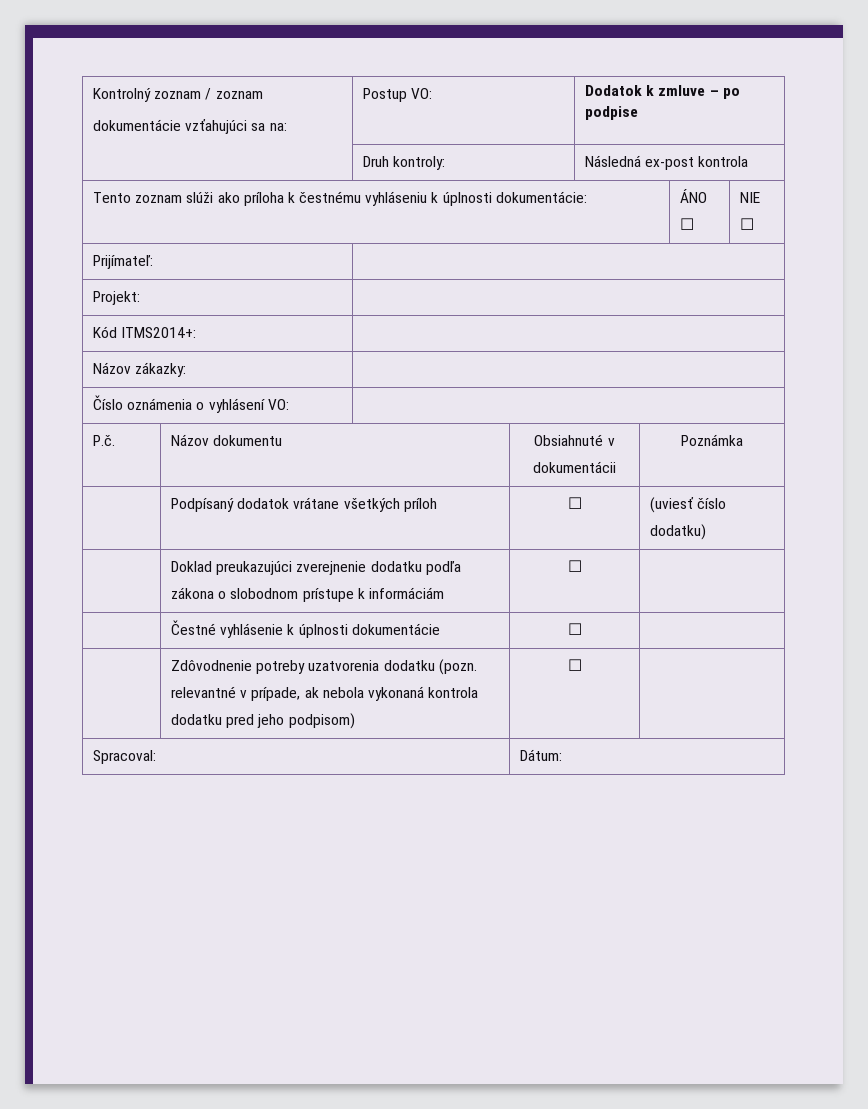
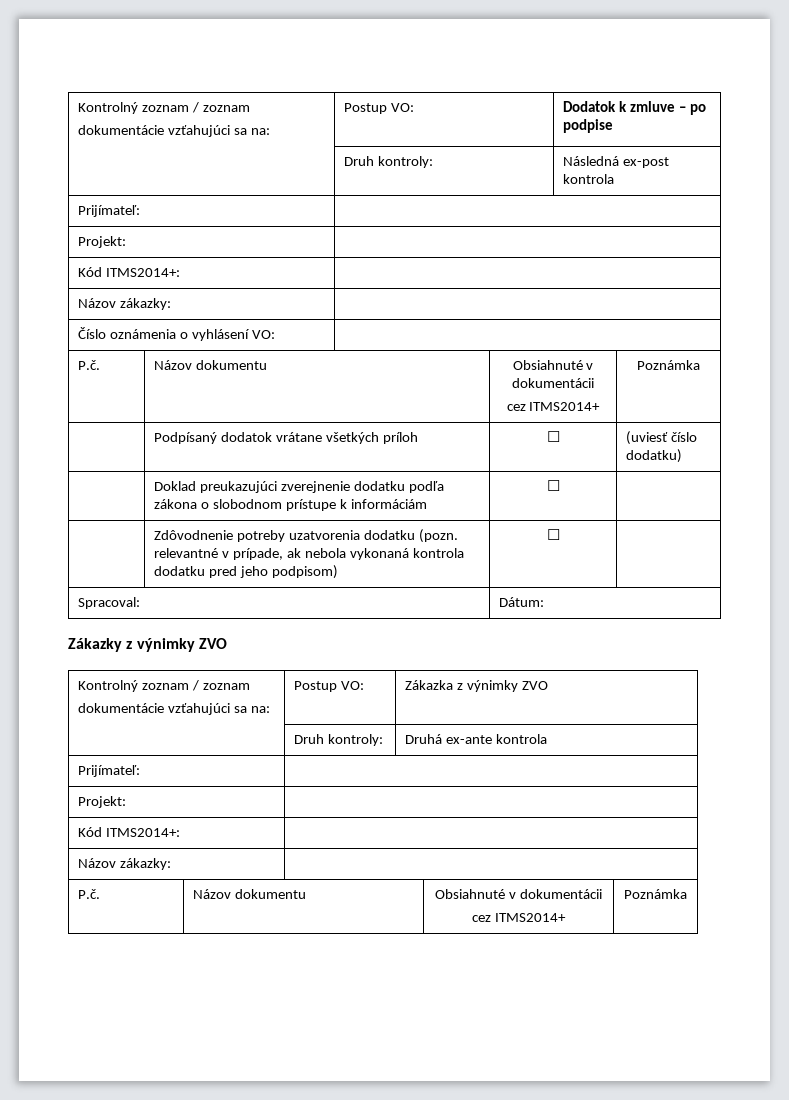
[92,191,587,206] [679,189,707,203] [679,218,694,230] [739,192,760,203] [739,218,754,230] // Tento zoznam slúži ako príloha k čestnému vyhláseniu k úplnosti dokumentácie: | ÁNO ☐ | NIE ☐ -> (615, 179) none
(616, 467) none -> [506,402,601,411] // cez ITMS2014+
[170,620,440,638] [567,623,582,635] // | Čestné vyhlásenie k úplnosti dokumentácie | ☐ | -> (560, 485) none
(562, 755) none -> [68,638,227,652] [78,680,250,692] [78,703,270,715] [294,681,364,692] [405,680,548,692] [294,734,383,746] [405,734,547,744] [78,765,141,777] [78,796,127,808] [78,827,180,837] [78,858,171,870] [78,889,101,899] [193,889,306,899] [435,889,602,899] [472,913,566,922] [624,889,687,899] // Zákazky z výnimky ZVO // Kontrolný zoznam / zoznam // dokumentácie vzťahujúci sa na: | Postup VO: | Zákazka z výnimky ZVO // | Druh kontroly: | Druhá ex-ante kontrola // Prijímateľ: | // Projekt: | // Kód ITMS2014+: | // Názov zákazky: | // P.č. | Názov dokumentu | Obsiahnuté v dokumentácii // cez ITMS2014+ | Poznámka

